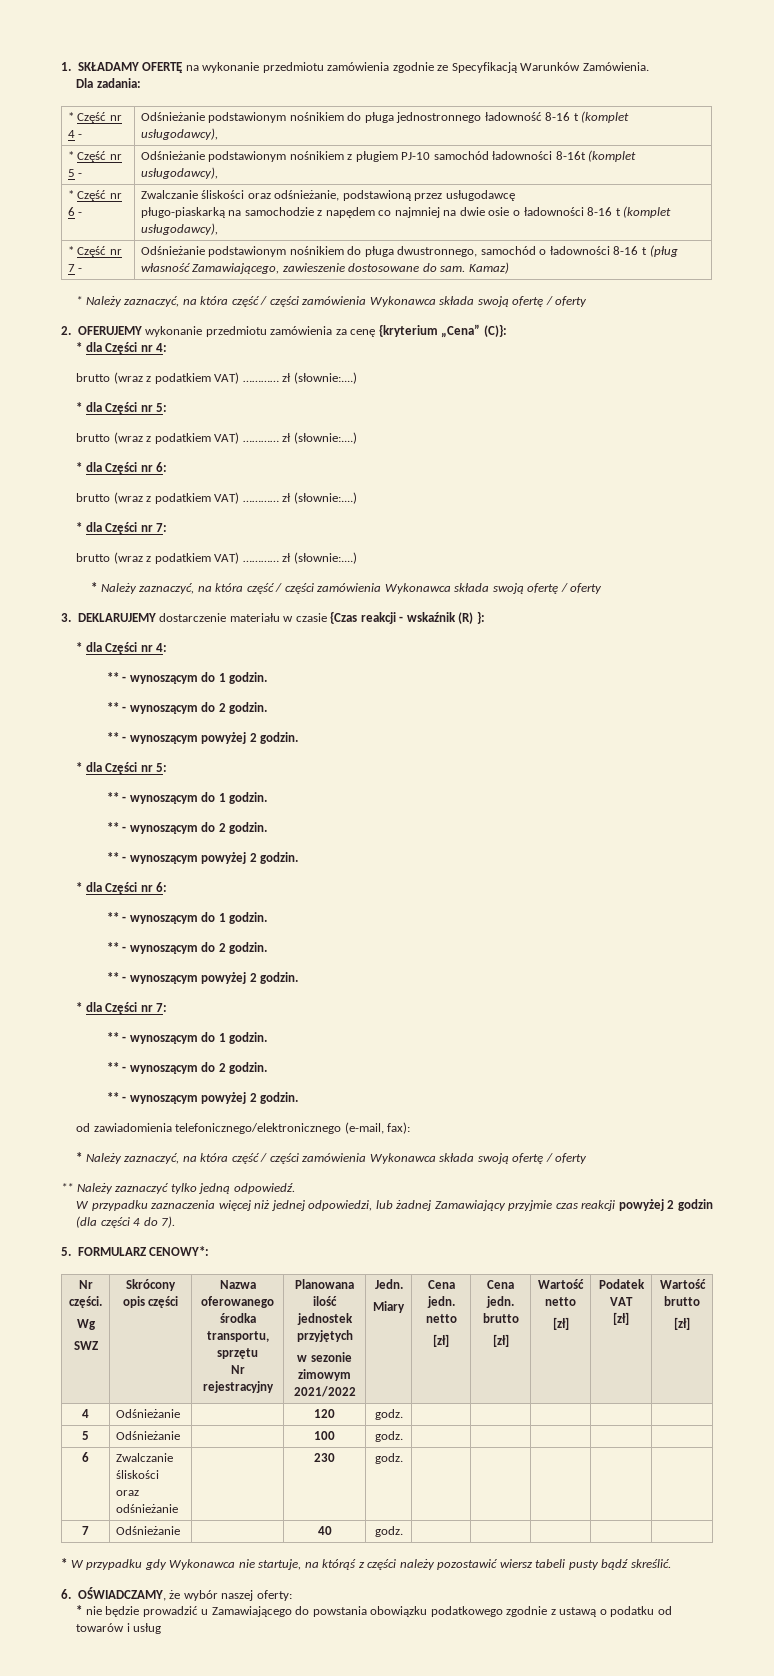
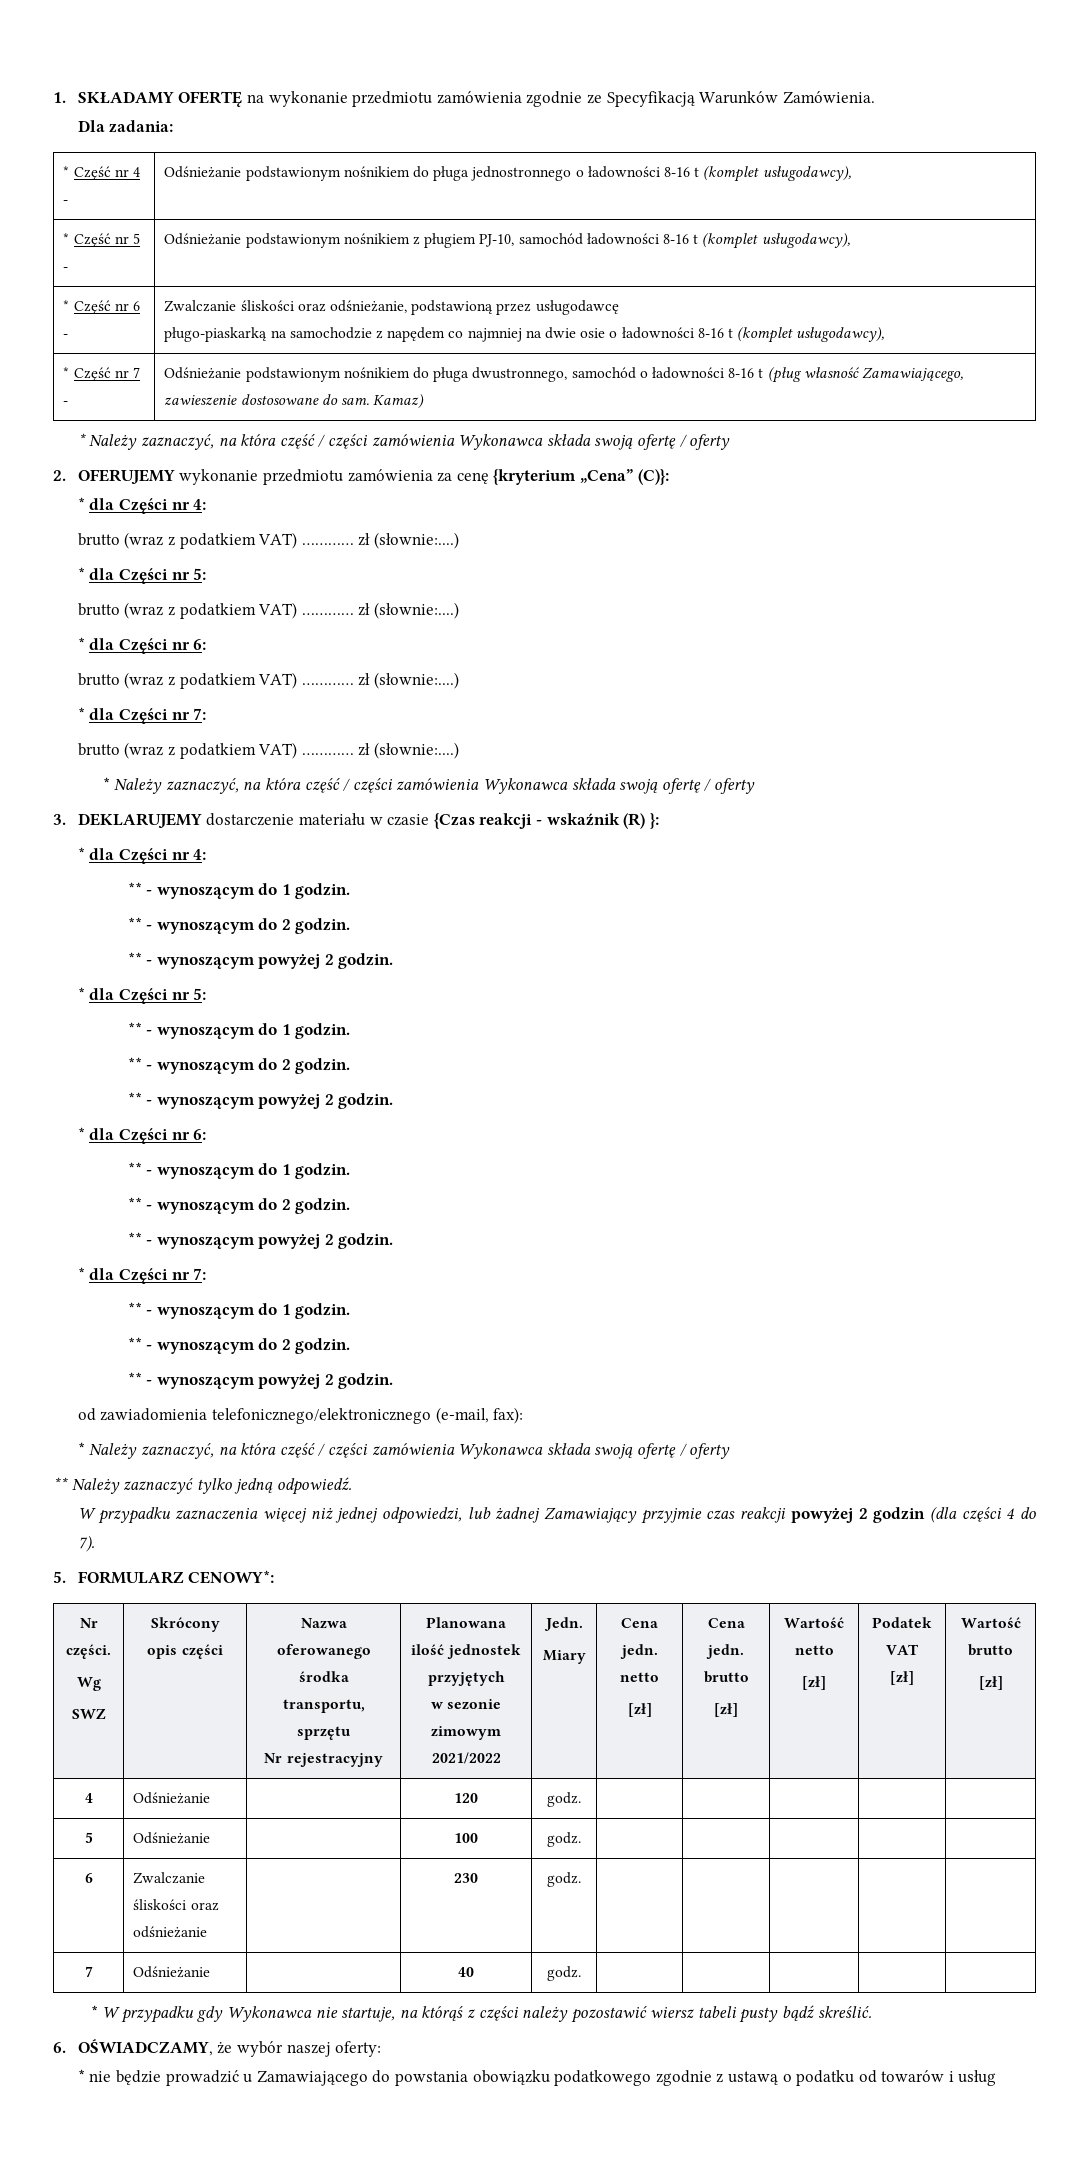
[484,112,542,121] ładowność -> [575,166,660,178] o ładowności
[401,152,431,160] PJ-10 -> [479,234,515,247] PJ-10,
[555,151,586,160] 8-16t -> [662,234,699,244] 8-16 t

